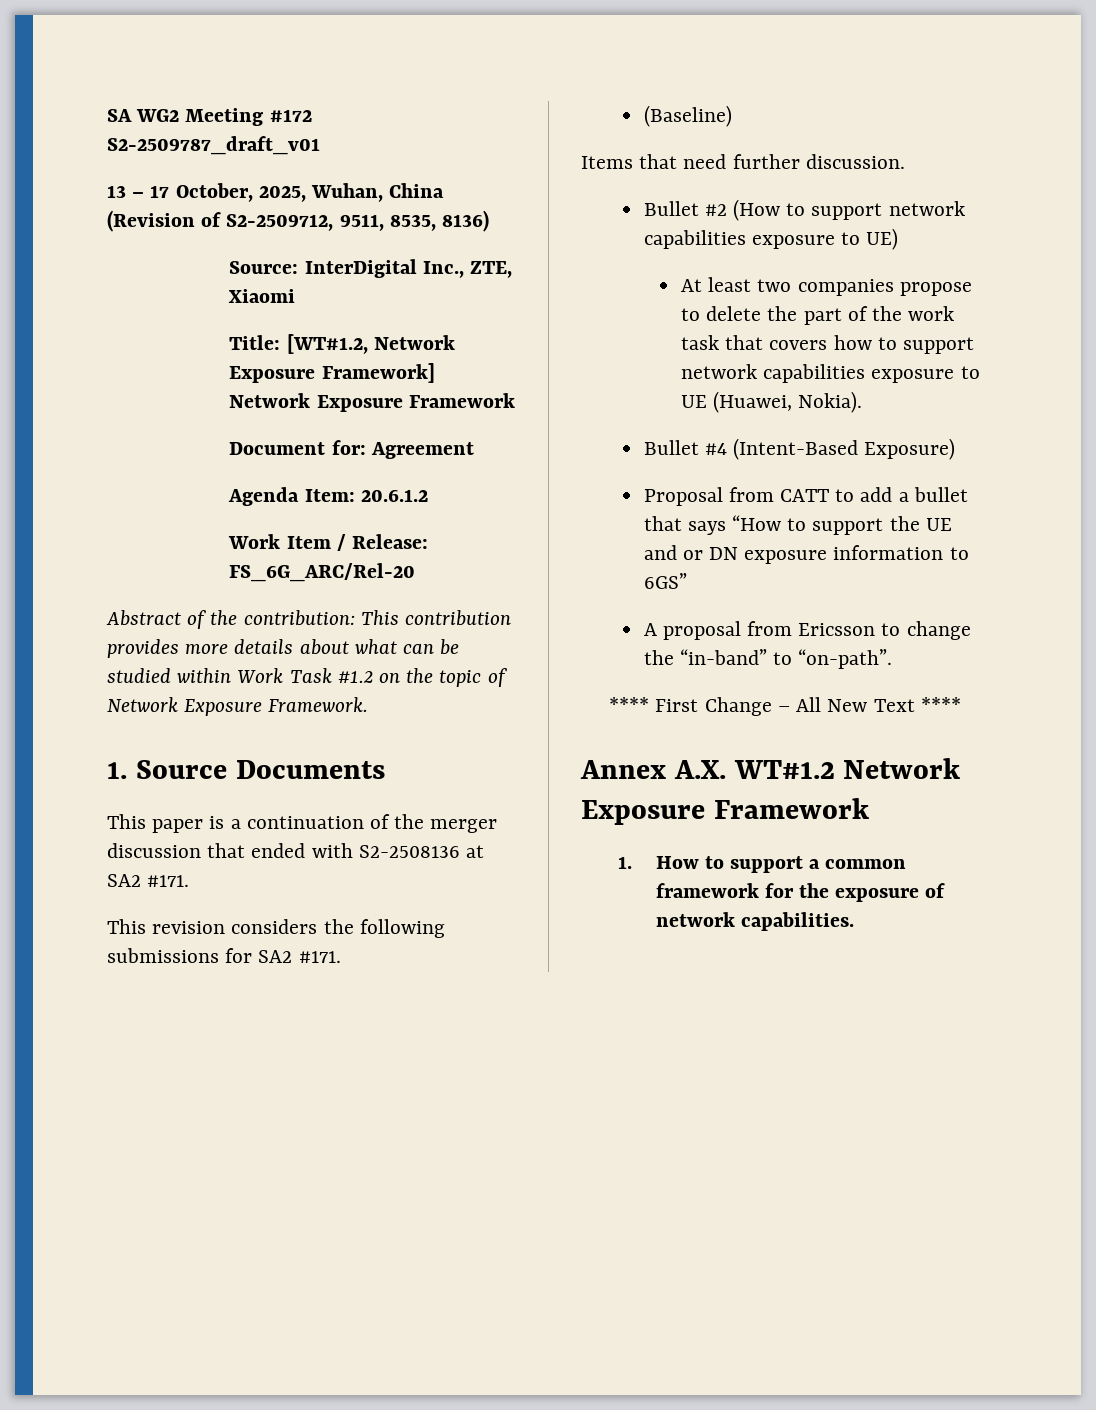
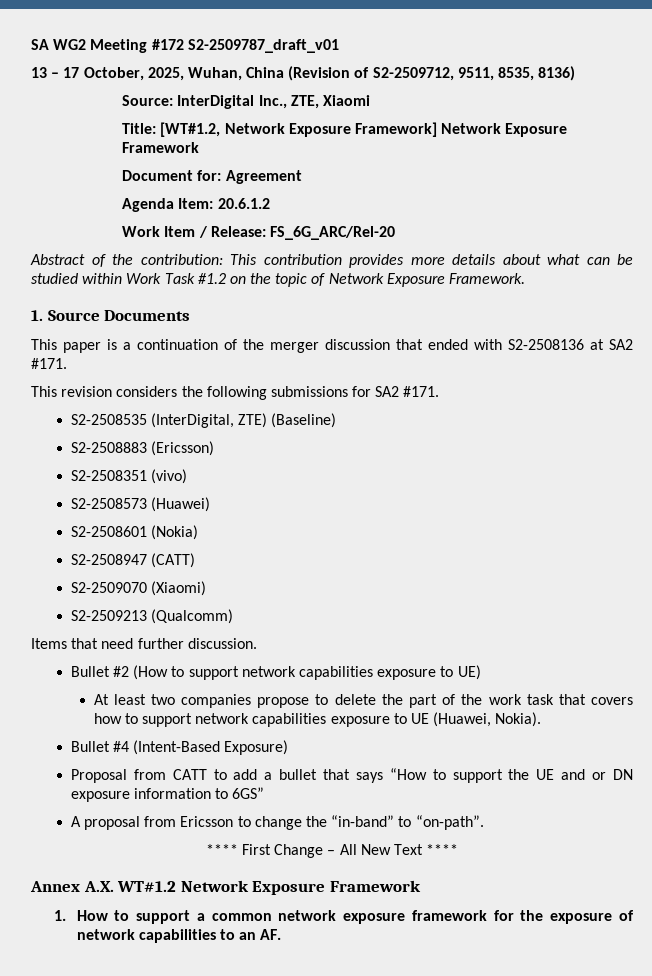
[643,105,732,127] (Baseline) -> [70,413,337,428] [70,441,215,456] [70,469,188,484] [70,497,211,512] [70,525,199,540] [70,553,196,568] [70,581,207,596] [70,609,234,624] S2-2508535 (InterDigital, ZTE) (Baseline) // S2-2508883 (Ericsson) // S2-2508351 (vivo) // S2-2508573 (Huawei) // S2-2508601 (Nokia) // S2-2508947 (CATT) // S2-2509070 (Xiaomi) // S2-2509213 (Qualcomm)
(907, 864) none -> [278,910,406,924] network exposure
[740,912,854,931] capabilities. -> [138,929,282,943] capabilities to an AF.

